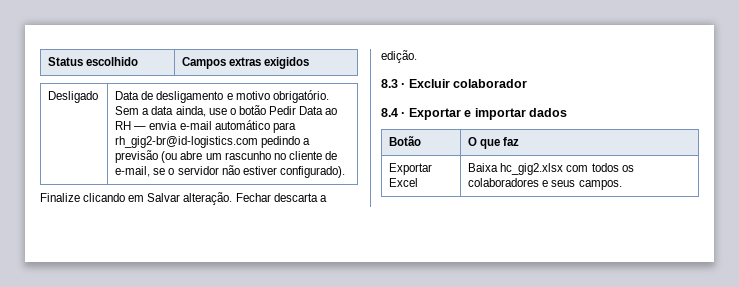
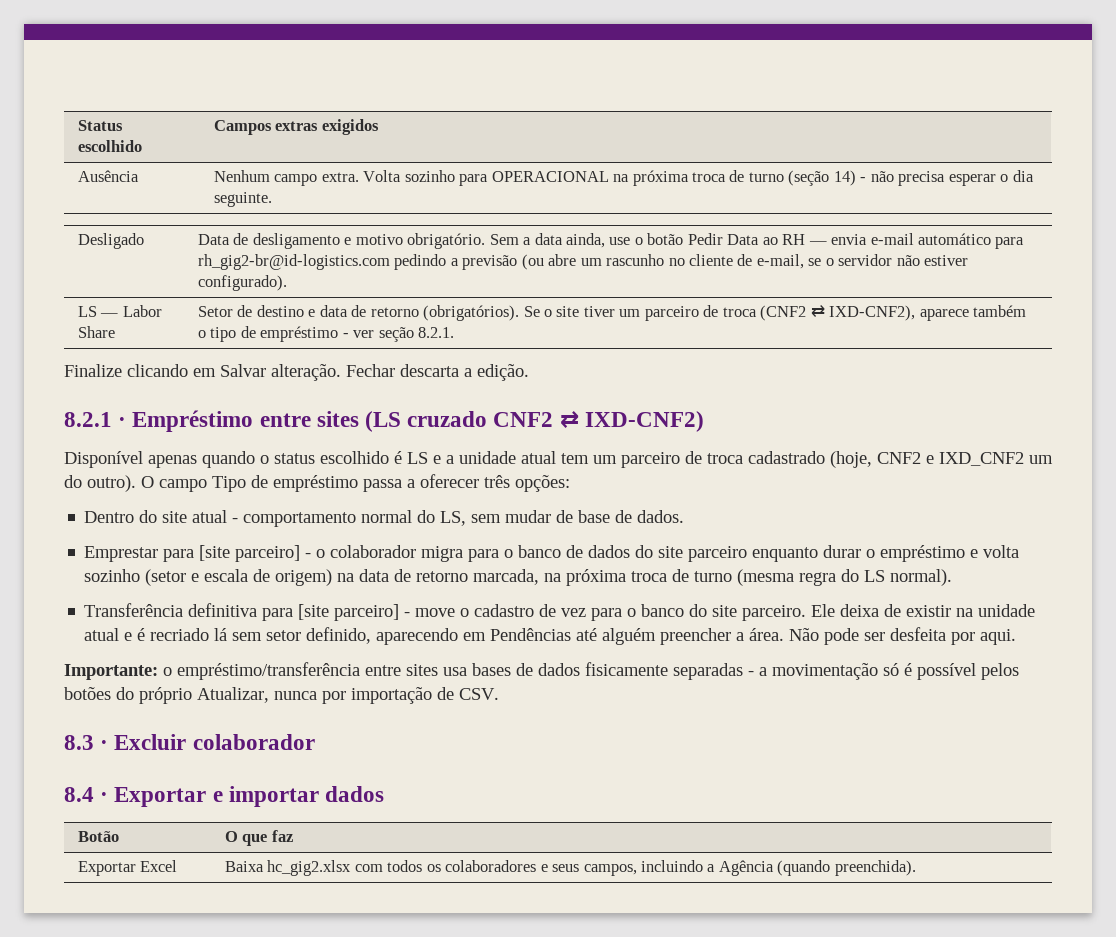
(310, 63) none -> [77,170,139,182] [213,170,1034,186] [213,192,272,207] // Ausência | Nenhum campo extra. Volta sozinho para OPERACIONAL na próxima troca de turno (seção 14) - não precisa esperar o dia seguinte.
(345, 172) none -> [77,305,162,317] [77,326,115,338] [197,305,1026,321] [197,326,455,342] // LS — Labor Share | Setor de destino e data de retorno (obrigatórios). Se o site tiver um parceiro de troca (CNF2 ⇄ IXD-CNF2), aparece também o tipo de empréstimo - ver seção 8.2.1.
(417, 56) none -> [64,410,704,432] [64,451,1053,468] [64,474,570,492] [84,510,685,527] [84,545,1020,562] [84,569,953,586] [84,603,1036,621] [84,627,1017,645] [64,662,1019,680] [64,687,499,704] // 8.2.1 · Empréstimo entre sites (LS cruzado CNF2 ⇄ IXD-CNF2) // Disponível apenas quando o status escolhido é LS e a unidade atual tem um parceiro de troca cadastrado (hoje, CNF2 e IXD_CNF2 um do outro). O campo Tipo de empréstimo passa a oferecer três opções: // Dentro do site atual - comportamento normal do LS, sem mudar de base de dados. // Emprestar para [site parceiro] - o colaborador migra para o banco de dados do site parceiro enquanto durar o empréstimo e volta sozinho (setor e escala de origem) na data de retorno marcada, na próxima troca de turno (mesma regra do LS normal). // Transferência definitiva para [site parceiro] - move o cadastro de vez para o banco do site parceiro. Ele deixa de existir na unidade atual e é recriado lá sem setor definido, aparecendo em Pendências até alguém preencher a área. Não pode ser desfeita por aqui. // Importante: o empréstimo/transferência entre sites usa bases de dados fisicamente separadas - a movimentação só é possível pelos botões do próprio Atualizar, nunca por importação de CSV.
[578,180,622,190] campos. -> [583,860,916,876] campos, incluindo a Agência (quando preenchida).

